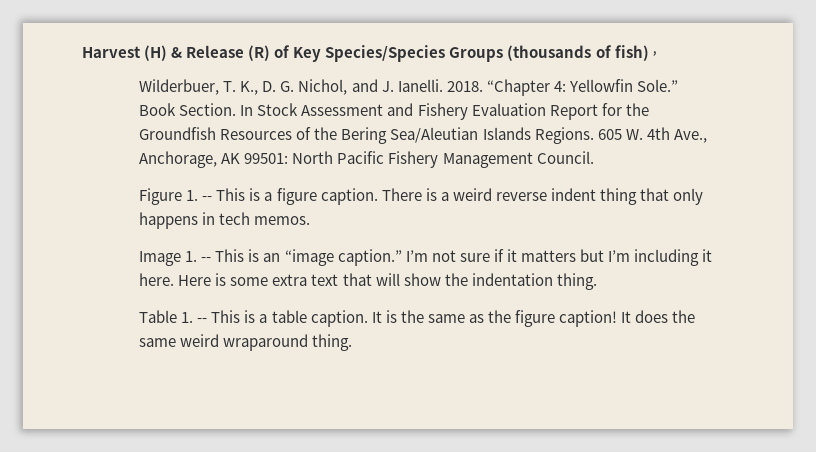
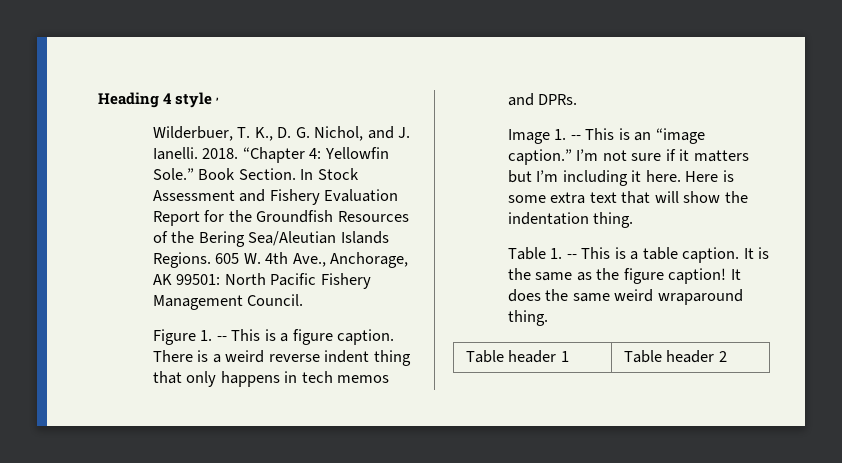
[82,45,649,62] Harvest (H) & Release (R) of Key Species/Species Groups (thousands of fish) -> [98,92,213,108] Heading 4 style
[254,216,311,225] memos. -> [337,375,390,383] [507,93,578,106] memos and DPRs.
(353, 342) none -> [465,350,569,363] [623,350,727,363] // Table header 1 | Table header 2

